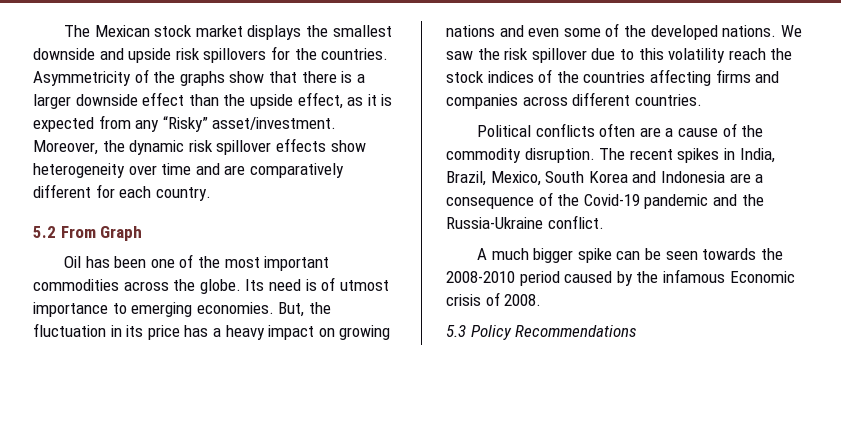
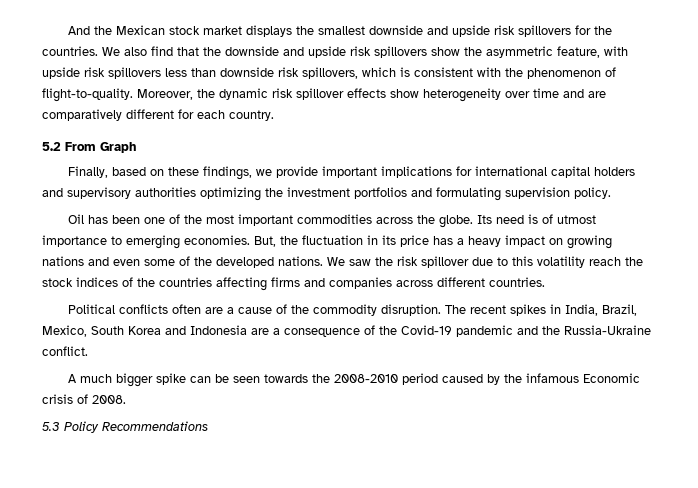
[64,25,91,37] The -> [67,26,112,35] And the
[33,69,365,86] [33,92,393,109] [33,115,337,132] Asymmetricity of the graphs show that there is a larger downside effect than the upside effect, as it is expected from any “Risky” asset/investment. -> [102,46,628,58] [42,67,616,79] [42,88,133,102] We also find that the downside and upside risk spillovers show the asymmetric feature, with upside risk spillovers less than downside risk spillovers, which is consistent with the phenomenon of flight-to-quality.
(143, 233) none -> [67,166,635,180] [42,187,611,201] // Finally, based on these findings, we provide important implications for international capital holders and supervisory authorities optimizing the investment portfolios and formulating supervision policy.

